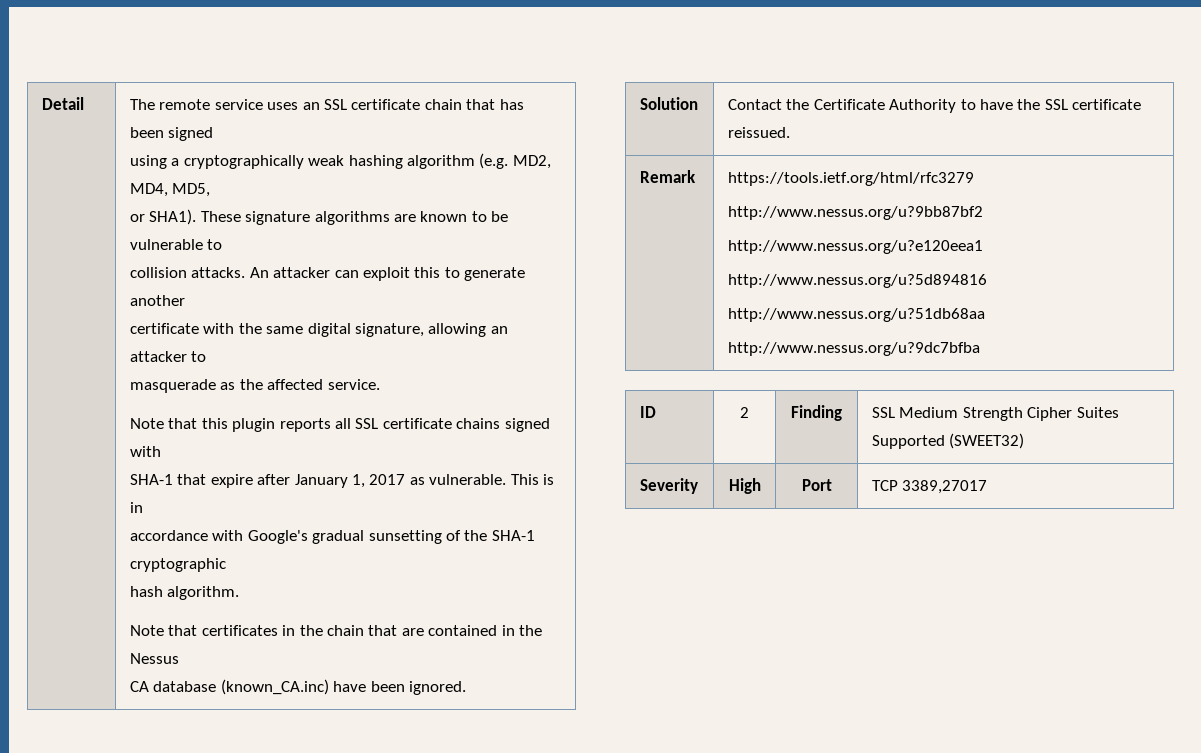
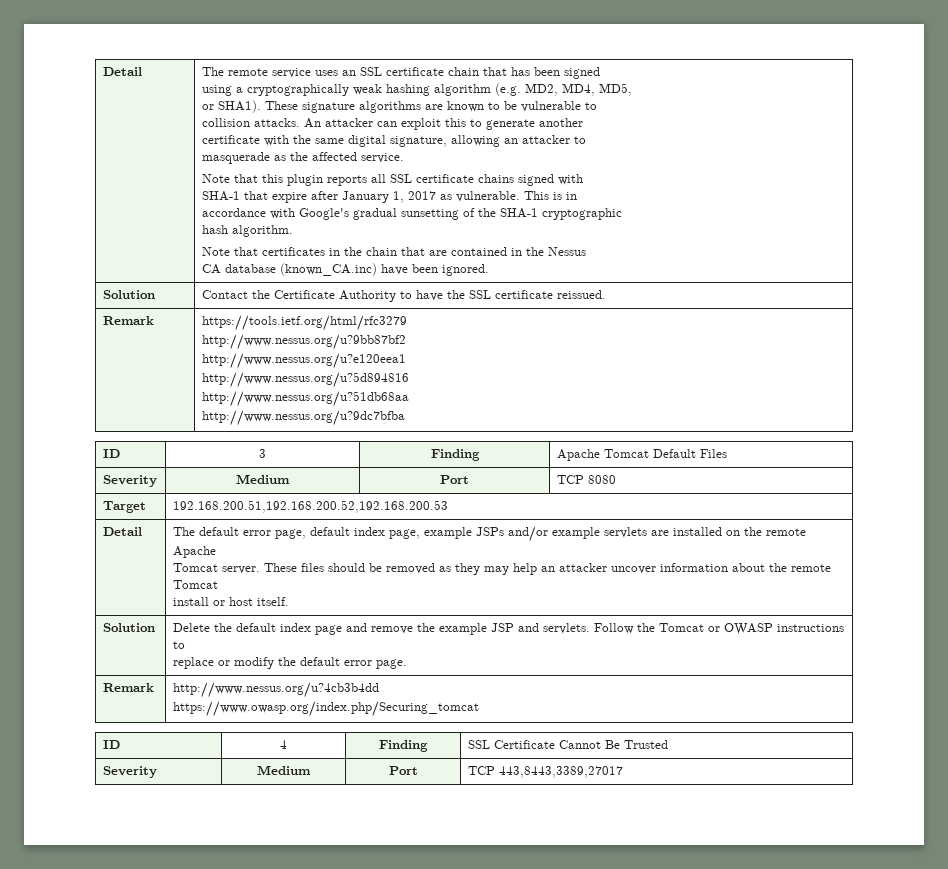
[740,407,749,418] [791,405,842,421] [871,407,1119,421] [871,433,1025,449] [639,478,698,494] [728,478,761,494] [801,479,832,491] [871,480,988,494] 2 | Finding | SSL Medium Strength Cipher Suites Supported (SWEET32) // Severity | High | Port | TCP 3389,27017 -> [259,449,266,458] [430,449,480,461] [556,449,727,461] [102,475,157,487] [235,474,290,484] [440,475,469,484] [556,475,616,484] [102,501,146,513] [172,500,448,513] [102,527,142,536] [172,526,806,542] [172,546,216,558] [172,563,831,575] [172,580,218,589] [172,597,289,606] [102,623,155,632] [172,623,844,635] [172,641,185,649] [172,657,407,669] [102,683,154,692] [172,682,379,698] [172,701,479,717] [102,740,120,749] [280,740,287,749] [379,740,428,752] [467,740,668,749] [102,766,157,778] [257,765,311,775] [388,766,418,775] [467,766,623,778] 3 | Finding | Apache Tomcat Default Files // Severity | Medium | Port | TCP 8080 // Target | 192.168.200.51,192.168.200.52,192.168.200.53 // Detail | The default error page, default index page, example JSPs and/or example servlets are installed on the remote Apache // Tomcat server. These files should be removed as they may help an attacker uncover information about the remote Tomcat // install or host itself. // Solution | Delete the default index page and remove the example JSP and servlets. Follow the Tomcat or OWASP instructions to // replace or modify the default error page. // Remark | http://www.nessus.org/u?4cb3b4dd // https://www.owasp.org/index.php/Securing_tomcat // ID | 4 | Finding | SSL Certificate Cannot Be Trusted // Severity | Medium | Port | TCP 443,8443,3389,27017

